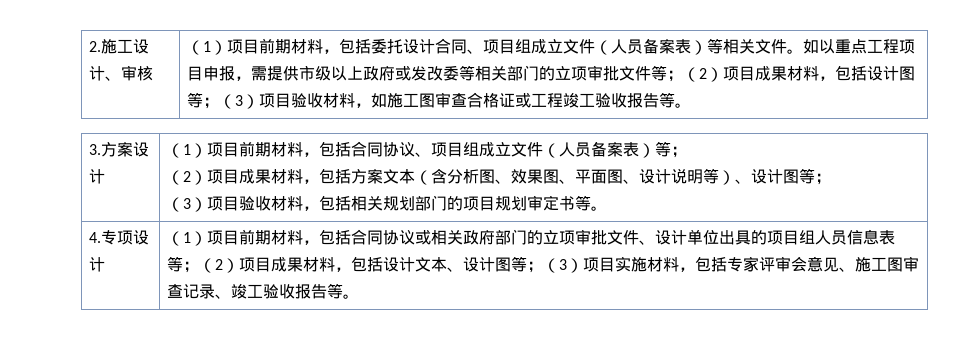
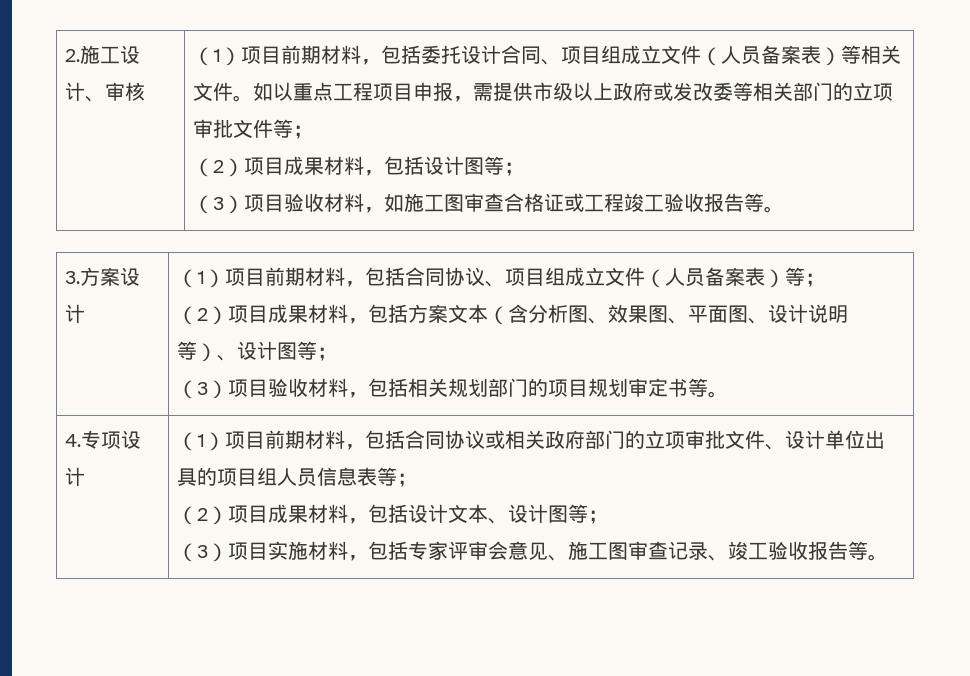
(683, 76) none -> (314, 132) //
(219, 103) none -> (525, 169) //
(199, 267) none -> (418, 480) //
(543, 267) none -> (609, 517) //

